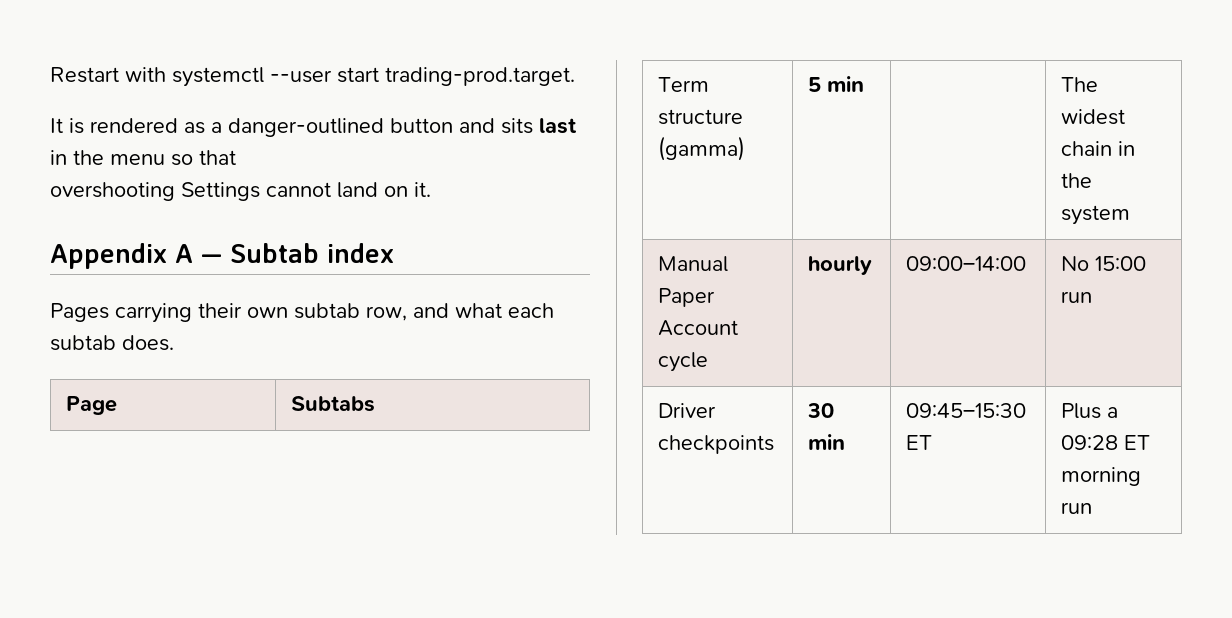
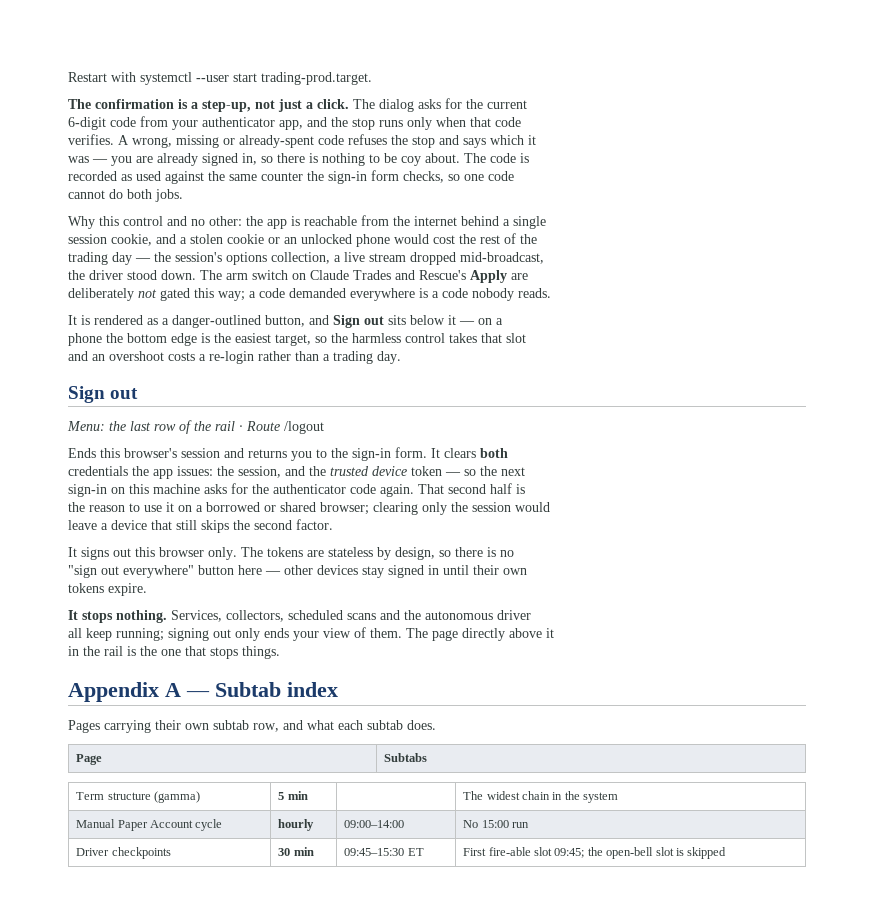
(575, 76) none -> [68,98,527,112] [68,116,521,130] [68,134,536,148] [68,153,529,166] [68,170,514,184] [68,189,183,202] [68,215,546,229] [68,233,537,247] [68,252,544,265] [68,270,528,283] [68,288,551,301] // The confirmation is a step-up, not just a click. The dialog asks for the current // 6-digit code from your authenticator app, and the stop runs only when that code // verifies. A wrong, missing or already-spent code refuses the stop and says which it // was — you are already signed in, so there is nothing to be coy about. The code is // recorded as used against the same counter the sign-in form checks, so one code // cannot do both jobs. // Why this control and no other: the app is reachable from the internet behind a single // session cookie, and a stolen cookie or an unlocked phone would cost the rest of the // trading day — the session's options collection, a live stream dropped mid-broadcast, // the driver stood down. The arm switch on Claude Trades and Rescue's Apply are // deliberately not gated this way; a code demanded everywhere is a code nobody reads.
[390,118,577,134] [50,150,236,166] [50,182,431,201] button and sits last in the menu so that // overshooting Settings cannot land on it. -> [265,315,503,328] [68,333,526,346] [68,351,401,364] [68,386,139,403] [67,420,324,434] [68,447,508,461] [68,466,525,479] [68,483,525,497] [68,502,550,515] [68,519,333,533] [68,547,514,560] [68,565,527,578] [68,583,147,596] [68,610,531,623] [68,627,554,641] [68,646,280,659] button, and Sign out sits below it — on a // phone the bottom edge is the easiest target, so the harmless control takes that slot // and an overshoot costs a re-login rather than a trading day. // Sign out // Menu: the last row of the rail · Route /logout // Ends this browser's session and returns you to the sign-in form. It clears both // credentials the app issues: the session, and the trusted device token — so the next // sign-in on this machine asks for the authenticator code again. That second half is // the reason to use it on a borrowed or shared browser; clearing only the session would // leave a device that still skips the second factor. // It signs out this browser only. The tokens are stateless by design, so there is no // "sign out everywhere" button here — other devices stay signed in until their own // tokens expire. // It stops nothing. Services, collectors, scheduled scans and the autonomous driver // all keep running; signing out only ends your view of them. The page directly above it // in the rail is the one that stops things.
[1061,403,1119,419] [1061,435,1151,450] [1061,467,1142,486] [1061,502,1093,514] Plus a 09:28 ET morning run -> [463,847,727,859] First fire-able slot 09:45; the open-bell slot is skipped

